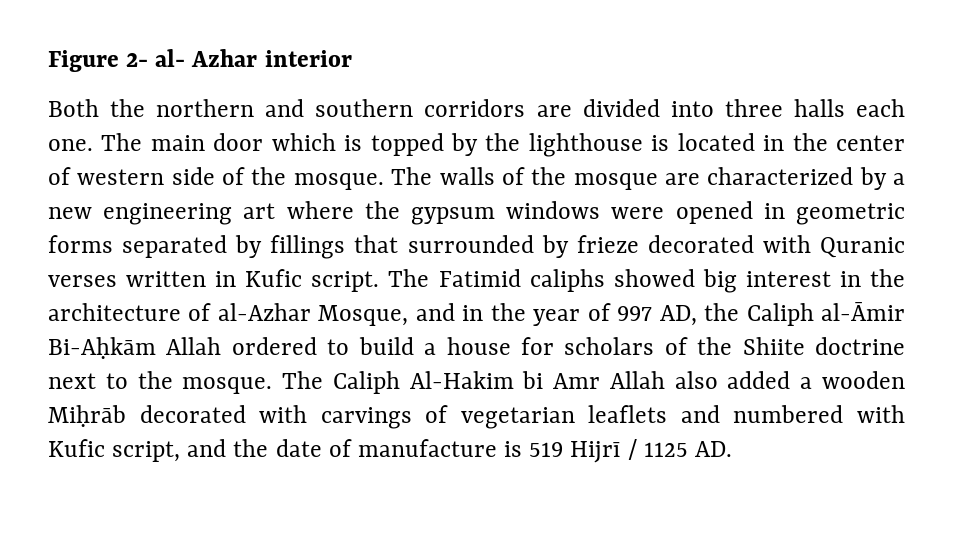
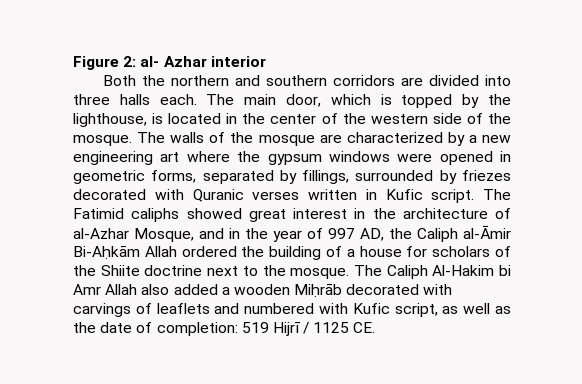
[126,53,149,67] 2- -> [123,56,137,67] 2:
[856,99,906,117] [48,139,93,151] each one. -> [159,94,197,105] each.
[213,133,264,151] door -> [286,94,321,107] door,
[528,133,643,157] lighthouse -> [73,113,147,127] lighthouse,
(71, 176) none -> [342,113,366,124] the
[48,235,113,253] forms -> [151,170,197,183] forms,
[270,235,399,259] fillings that -> [302,170,350,184] fillings,
[576,235,639,253] frieze -> [461,170,511,181] friezes
[702,269,737,293] big -> [248,209,286,222] great
[327,337,414,355] to build -> [241,246,342,260] the building of
[460,407,575,429] vegetarian -> (152, 308) none
[187,439,227,457] and -> [442,303,512,314] as well as
[357,439,523,457] manufacture is -> [156,322,238,336] completion:
[694,441,732,457] AD. -> [353,322,376,333] CE.

